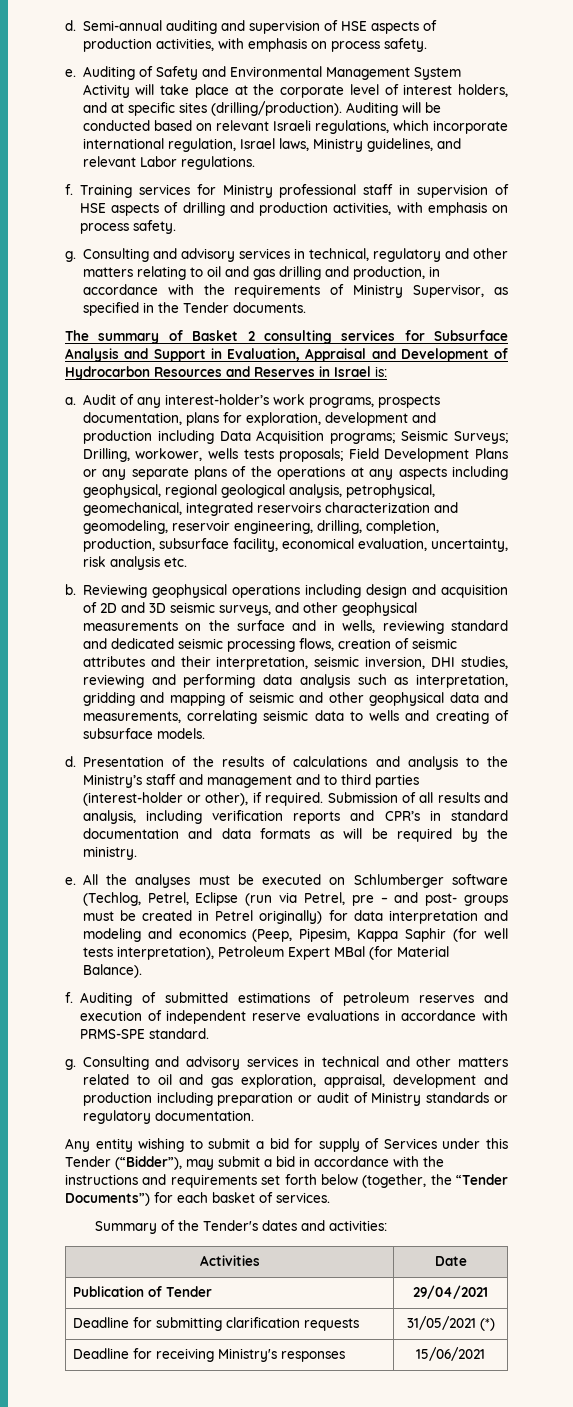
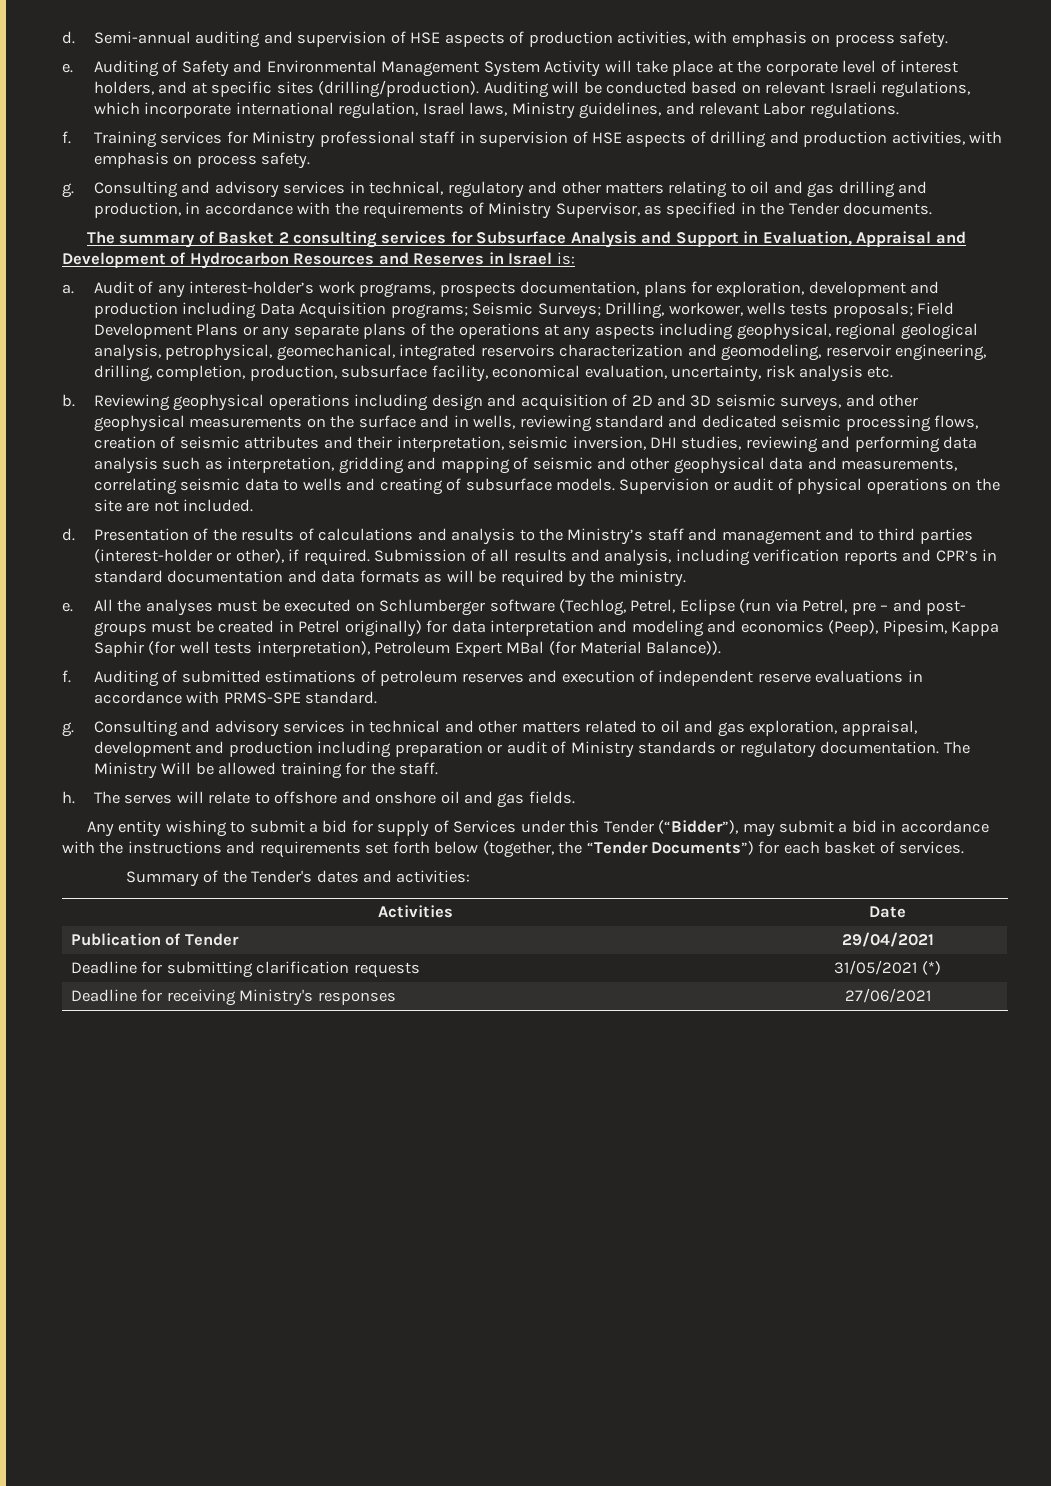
(205, 733) none -> [619,478,1000,495] [93,499,254,512] Supervision or audit of physical operations on the site are not included.
[252,929,293,942] (Peep, -> [828,620,879,636] (Peep),
[82,964,142,978] Balance). -> [646,641,722,655] Balance)).
(254, 1115) none -> [943,741,970,754] [93,762,439,779] [62,791,575,808] The Ministry Will be allowed training for the staff. // h. The serves will relate to offshore and onshore oil and gas fields.
[416,1347,485,1361] 15/06/2021 -> [844,988,931,1003] 27/06/2021

